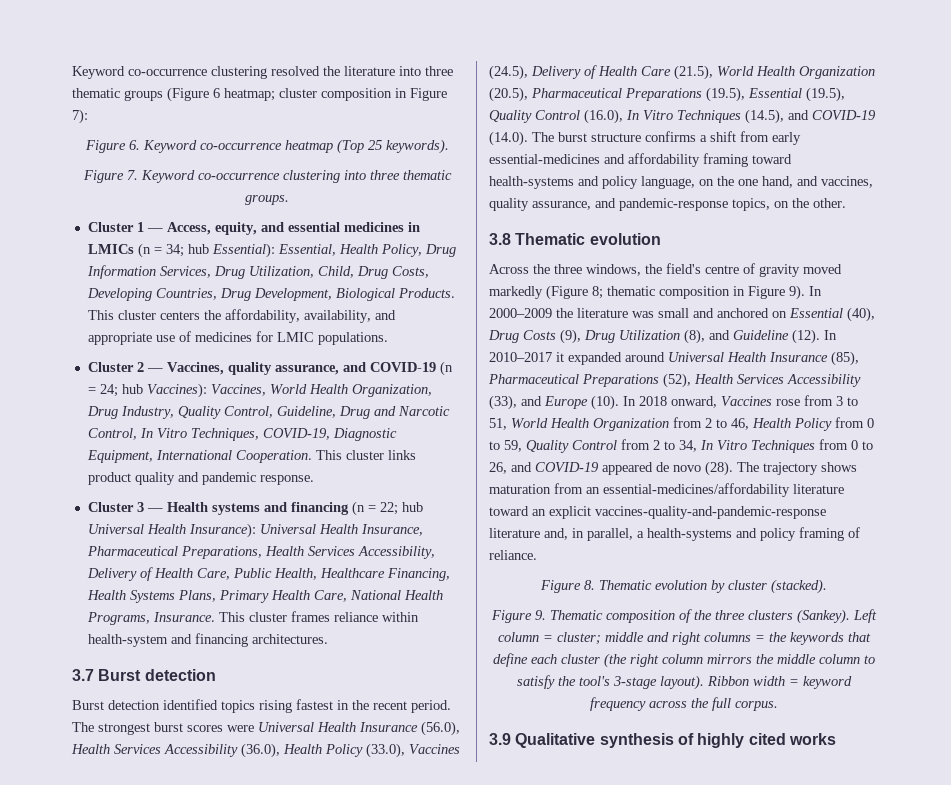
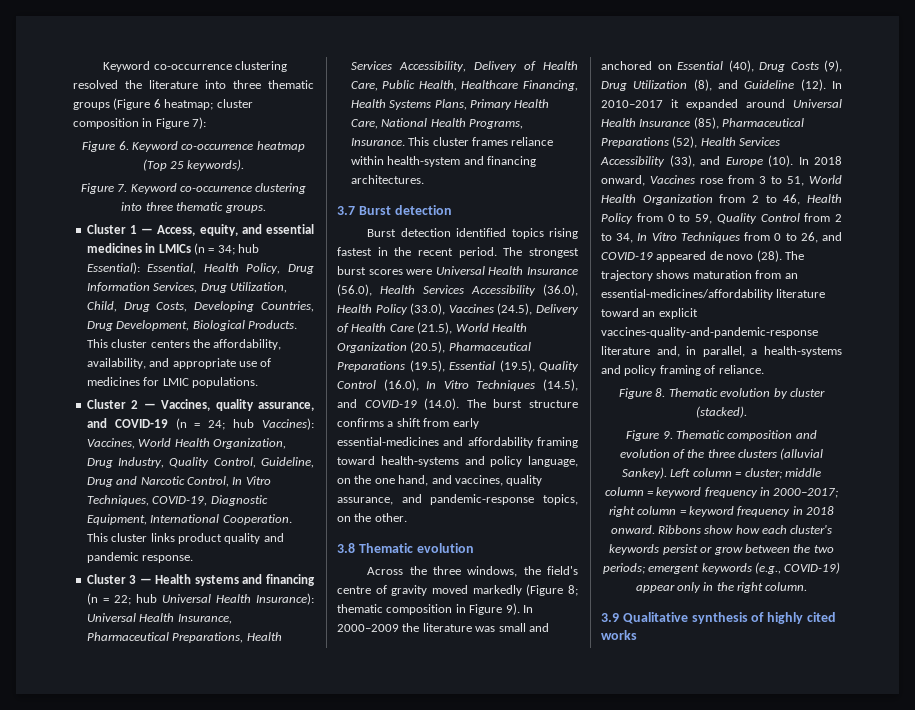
(675, 616) none -> [795,430,817,439] [619,449,670,458] and evolution
[797,609,850,624] (Sankey). -> [780,448,824,460] [622,467,668,479] (alluvial Sankey).
[647,632,871,645] [493,653,875,668] [517,675,852,690] [590,697,778,711] and right columns = the keywords that define each cluster (the right column mirrors the middle column to satisfy the tool's 3-stage layout). Ribbon width = keyword frequency across the full corpus. -> [604,487,839,498] [608,506,835,517] [610,525,833,534] [609,544,834,555] [602,562,841,574] [635,582,808,593] column = keyword frequency in 2000–2017; right column = keyword frequency in 2018 onward. Ribbons show how each cluster's keywords persist or grow between the two periods; emergent keywords (e.g., COVID-19) appear only in the right column.

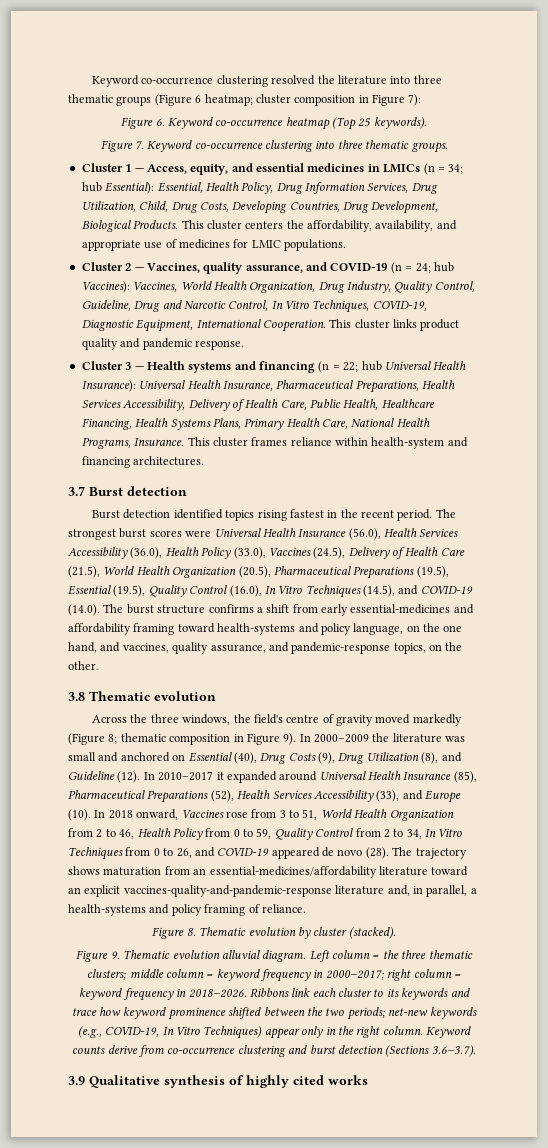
[727,430,817,441] [619,448,824,460] [622,467,782,479] composition and evolution of the three clusters (alluvial Sankey). Left column = cluster; -> [172,950,473,962] [87,969,127,980] evolution alluvial diagram. Left column = the three thematic clusters;
[806,506,835,515] [610,525,833,534] [609,544,743,555] 2018 onward. Ribbons show how each cluster's keywords persist or grow -> [188,988,470,1000] [71,1007,262,1020] 2018–2026. Ribbons link each cluster to its keywords and trace how keyword prominence shifted
[648,564,700,574] emergent -> [388,1008,428,1016] net-new
[784,562,841,574] COVID-19) -> [105,1026,263,1039] COVID-19, In Vitro Techniques)
(808, 586) none -> [426,1026,472,1038] [72,1045,476,1057] Keyword counts derive from co-occurrence clustering and burst detection (Sections 3.6–3.7).

